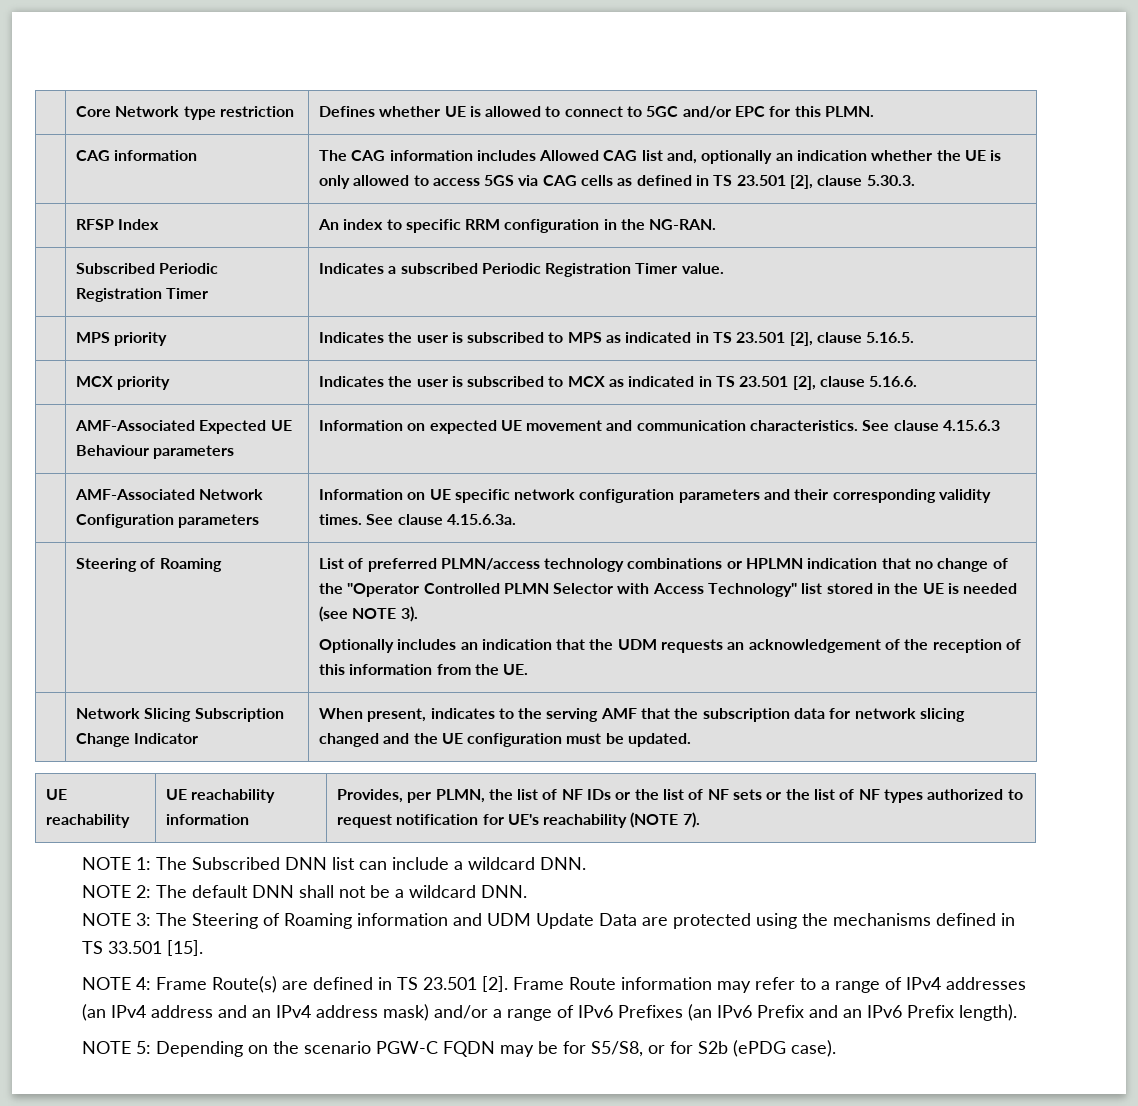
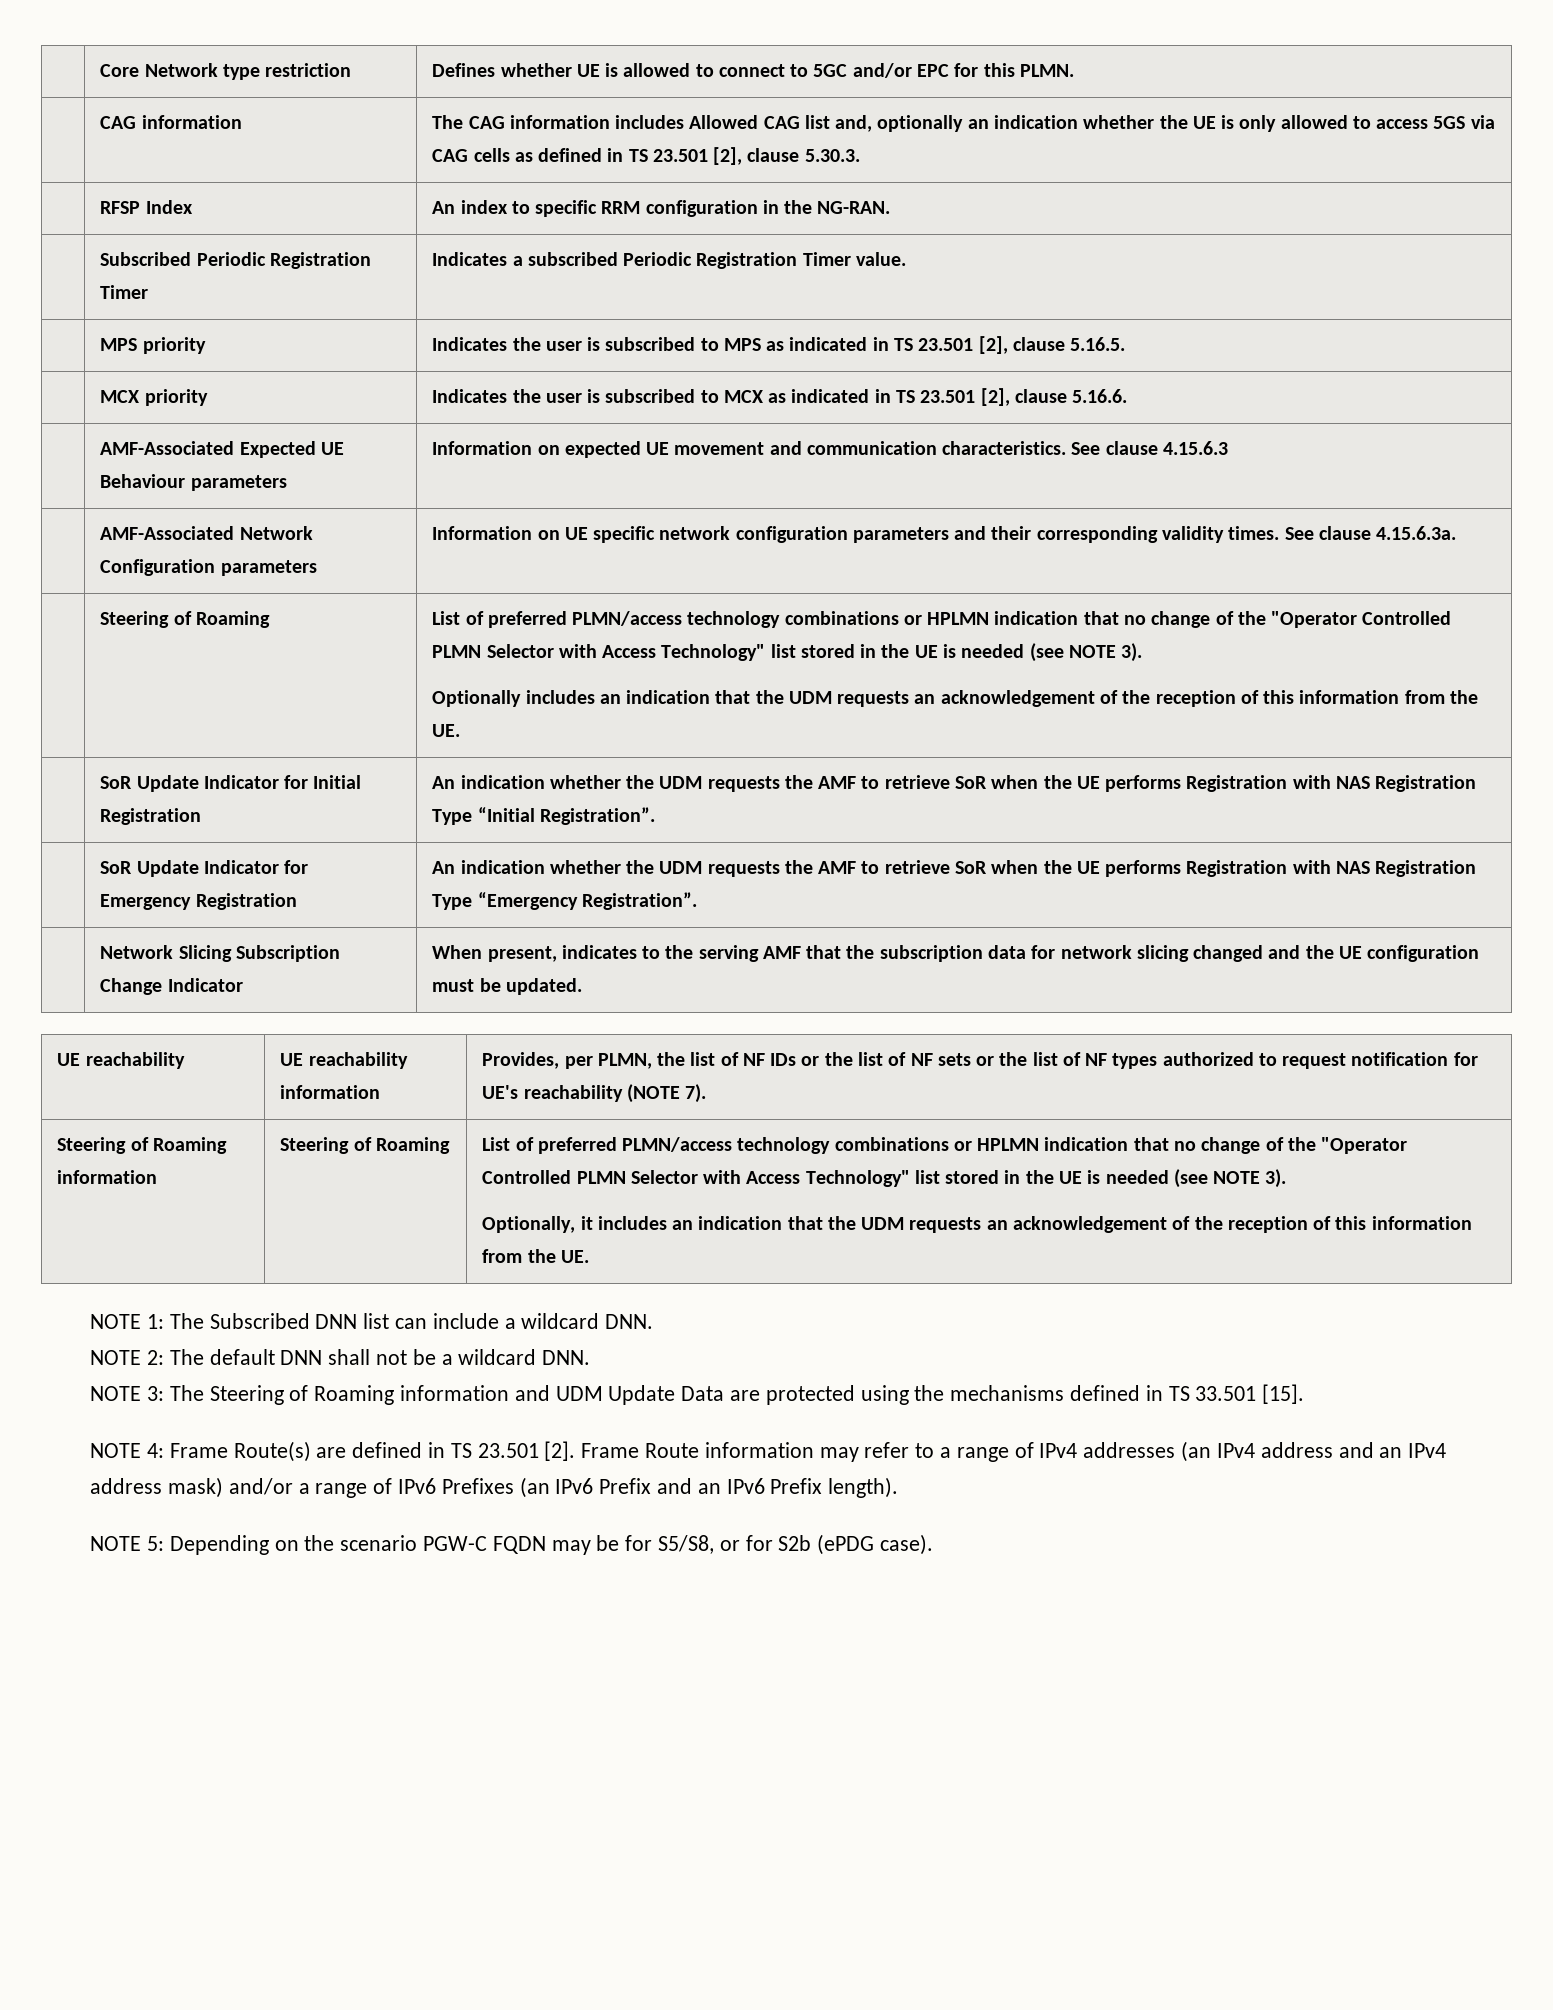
(529, 669) none -> [100,775,362,792] [100,808,202,825] [432,775,1477,792] [432,807,655,825] [100,860,309,877] [100,893,297,910] [432,860,1477,877] [432,892,697,910] // | SoR Update Indicator for Initial Registration | An indication whether the UDM requests the AMF to retrieve SoR when the UE performs Registration with NAS Registration Type “Initial Registration”. // | SoR Update Indicator for Emergency Registration | An indication whether the UDM requests the AMF to retrieve SoR when the UE performs Registration with NAS Registration Type “Emergency Registration”.
(700, 820) none -> [57,1137,227,1154] [57,1170,158,1184] [280,1137,450,1154] [482,1137,1408,1154] [482,1169,1287,1188] [482,1216,1472,1233] [482,1249,589,1263] // Steering of Roaming information | Steering of Roaming | List of preferred PLMN/access technology combinations or HPLMN indication that no change of the "Operator Controlled PLMN Selector with Access Technology" list stored in the UE is needed (see NOTE 3). // Optionally, it includes an indication that the UDM requests an acknowledgement of the reception of this information from the UE.

